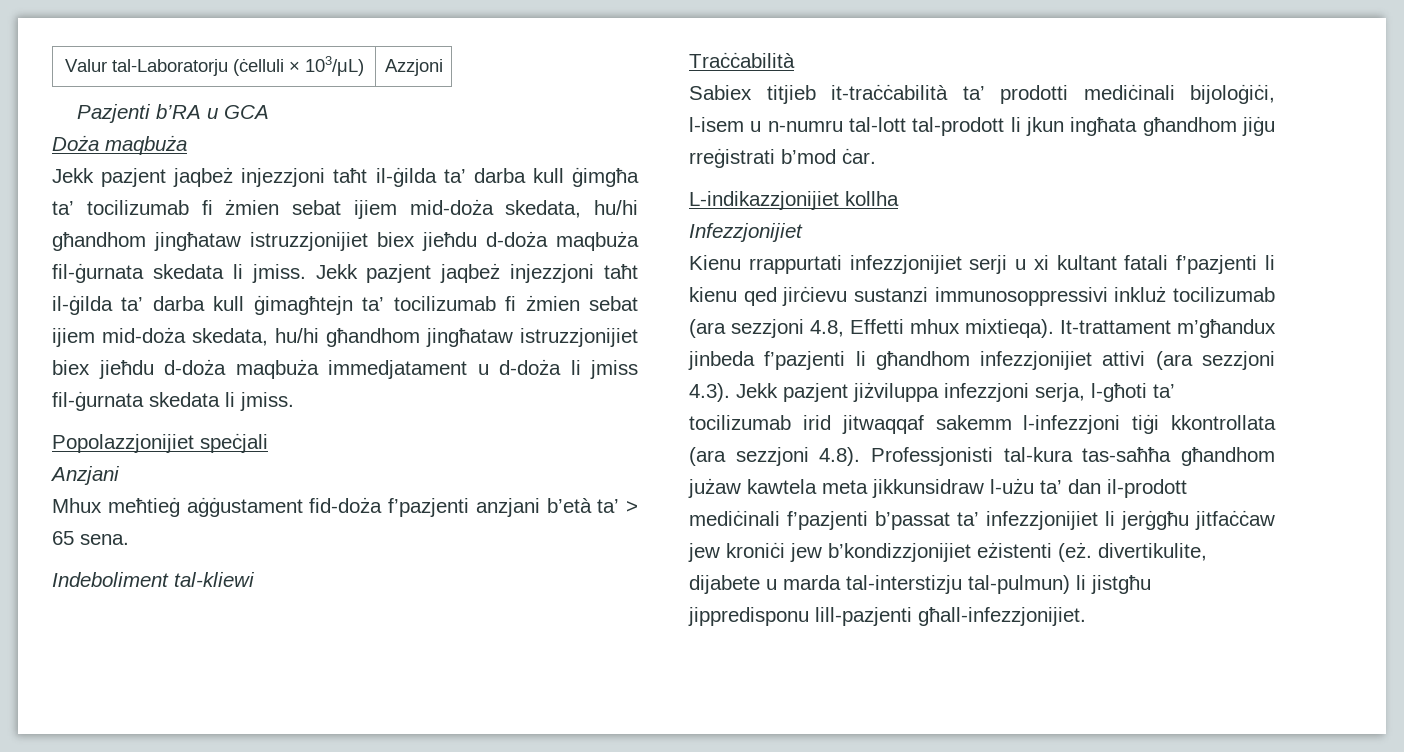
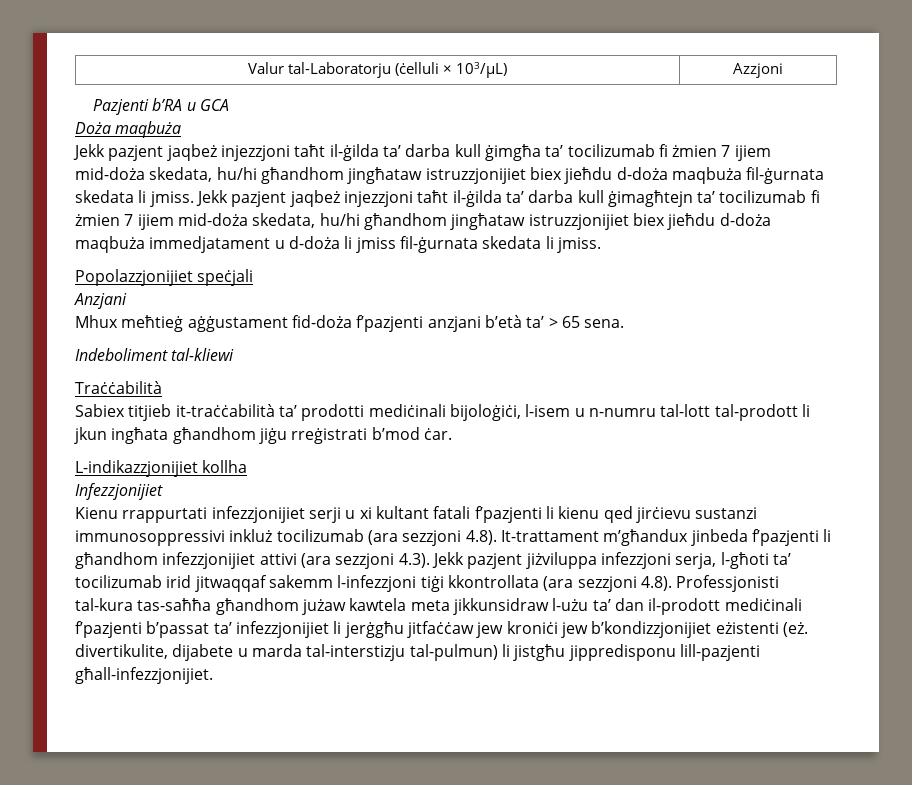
[292,200,341,215] sebat -> [721,145,731,157] 7
[589,296,639,311] sebat -> [124,214,134,226] 7
[810,319,1054,338] 4.8, Effetti mhux mixtieqa). -> [465,530,497,545] 4.8).

